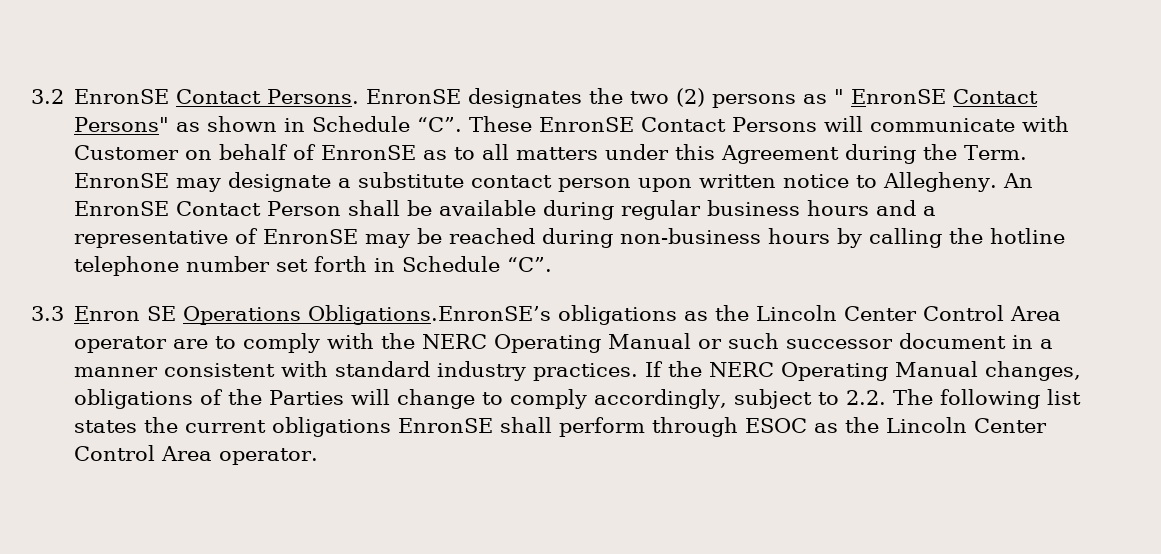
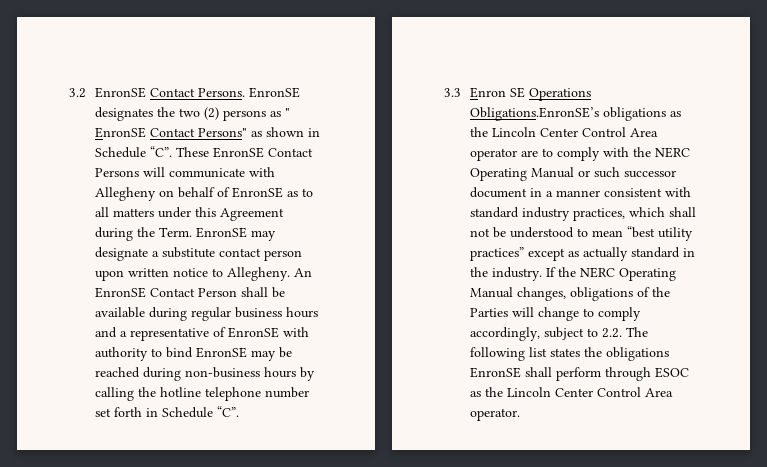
[74,145,180,160] Customer -> [95,187,157,201] Allegheny
(359, 236) none -> [283,327,310,337] [95,347,248,361] with authority to bind EnronSE
[533,363,639,381] practices. -> [573,207,697,221] [470,226,694,241] [470,247,696,261] [470,267,543,281] practices, which shall not be understood to mean “best utility practices” except as actually standard in the industry.
[185,420,267,433] current -> (603, 352) none

